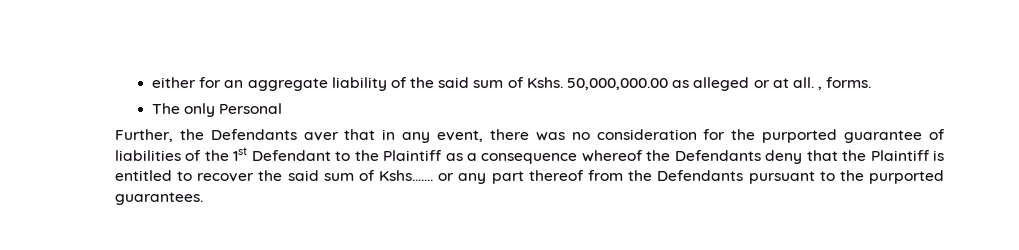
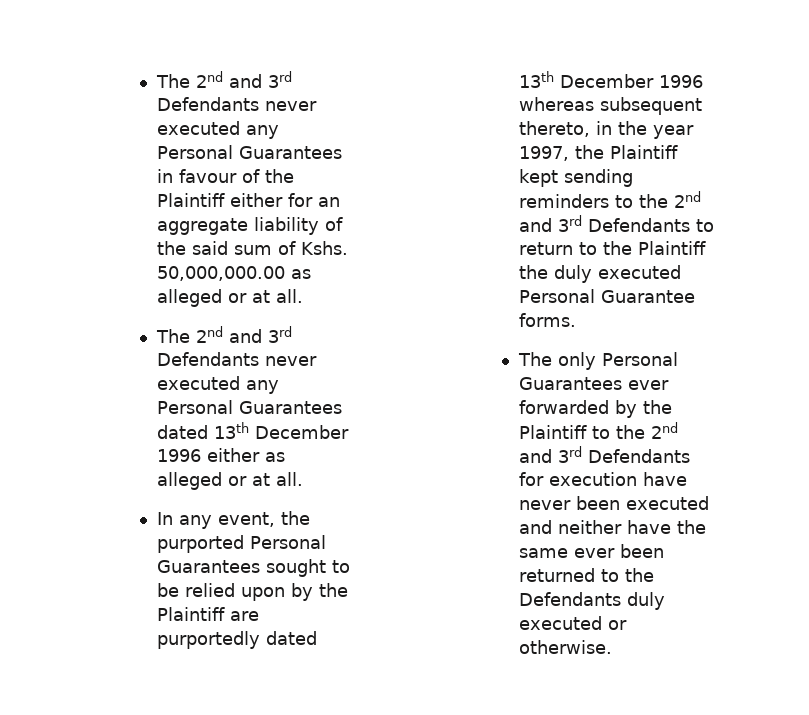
(151, 82) none -> [155,71,292,88] [156,97,317,111] [156,121,279,139] [156,145,342,159] [156,169,294,183] [156,193,225,207] The 2nd and 3rd Defendants never executed any Personal Guarantees in favour of the Plaintiff
[818,77,872,90] [151,103,283,117] [114,129,945,143] [114,147,944,164] [114,170,944,184] [114,192,203,205] , forms. // The only Personal // Further, the Defendants aver that in any event, there was no consideration for the purported guarantee of liabilities of the 1st Defendant to the Plaintiff as a consequence whereof the Defendants deny that the Plaintiff is entitled to recover the said sum of Kshs……. or any part thereof from the Defendants pursuant to the purported guarantees. -> [155,326,292,343] [156,352,317,366] [156,376,279,394] [156,400,342,414] [156,422,349,439] [156,448,285,462] [156,472,303,490] [156,511,310,529] [156,535,326,553] [156,559,350,577] [156,583,348,601] [156,607,259,621] [156,631,317,649] [518,71,703,88] [518,97,702,115] [518,121,694,139] [518,145,678,161] [518,169,633,187] [518,191,701,208] [518,215,714,232] [518,241,706,255] [518,265,681,283] [518,289,695,303] [518,313,576,327] [517,352,678,370] [518,377,669,390] [518,400,672,418] [518,422,678,439] [518,446,690,463] [518,472,687,486] [518,496,709,510] [518,520,706,534] [518,544,664,558] [518,568,654,582] [518,592,665,610] [518,616,627,630] [518,640,612,654] // The 2nd and 3rd Defendants never executed any Personal Guarantees dated 13th December 1996 either as alleged or at all. // In any event, the purported Personal Guarantees sought to be relied upon by the Plaintiff are purportedly dated 13th December 1996 whereas subsequent thereto, in the year 1997, the Plaintiff kept sending reminders to the 2nd and 3rd Defendants to return to the Plaintiff the duly executed Personal Guarantee forms. // The only Personal Guarantees ever forwarded by the Plaintiff to the 2nd and 3rd Defendants for execution have never been executed and neither have the same ever been returned to the Defendants duly executed or otherwise.

